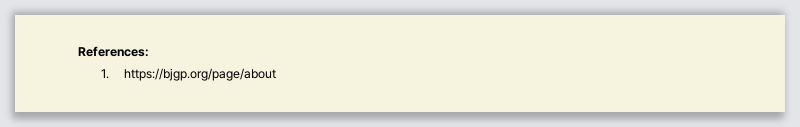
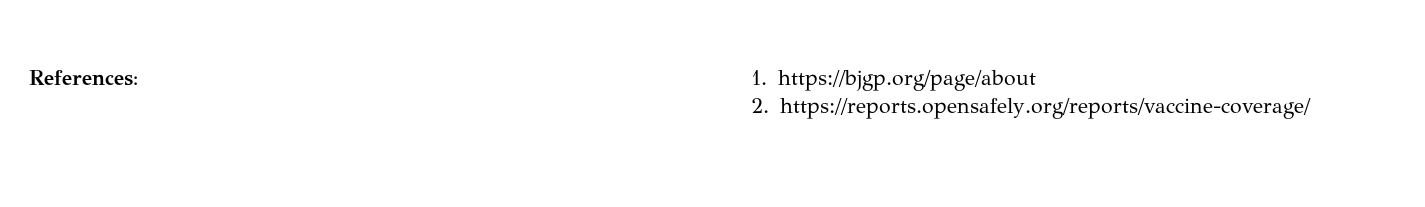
(276, 74) none -> [751,98,1312,119] // 2. https://reports.opensafely.org/reports/vaccine-coverage/

